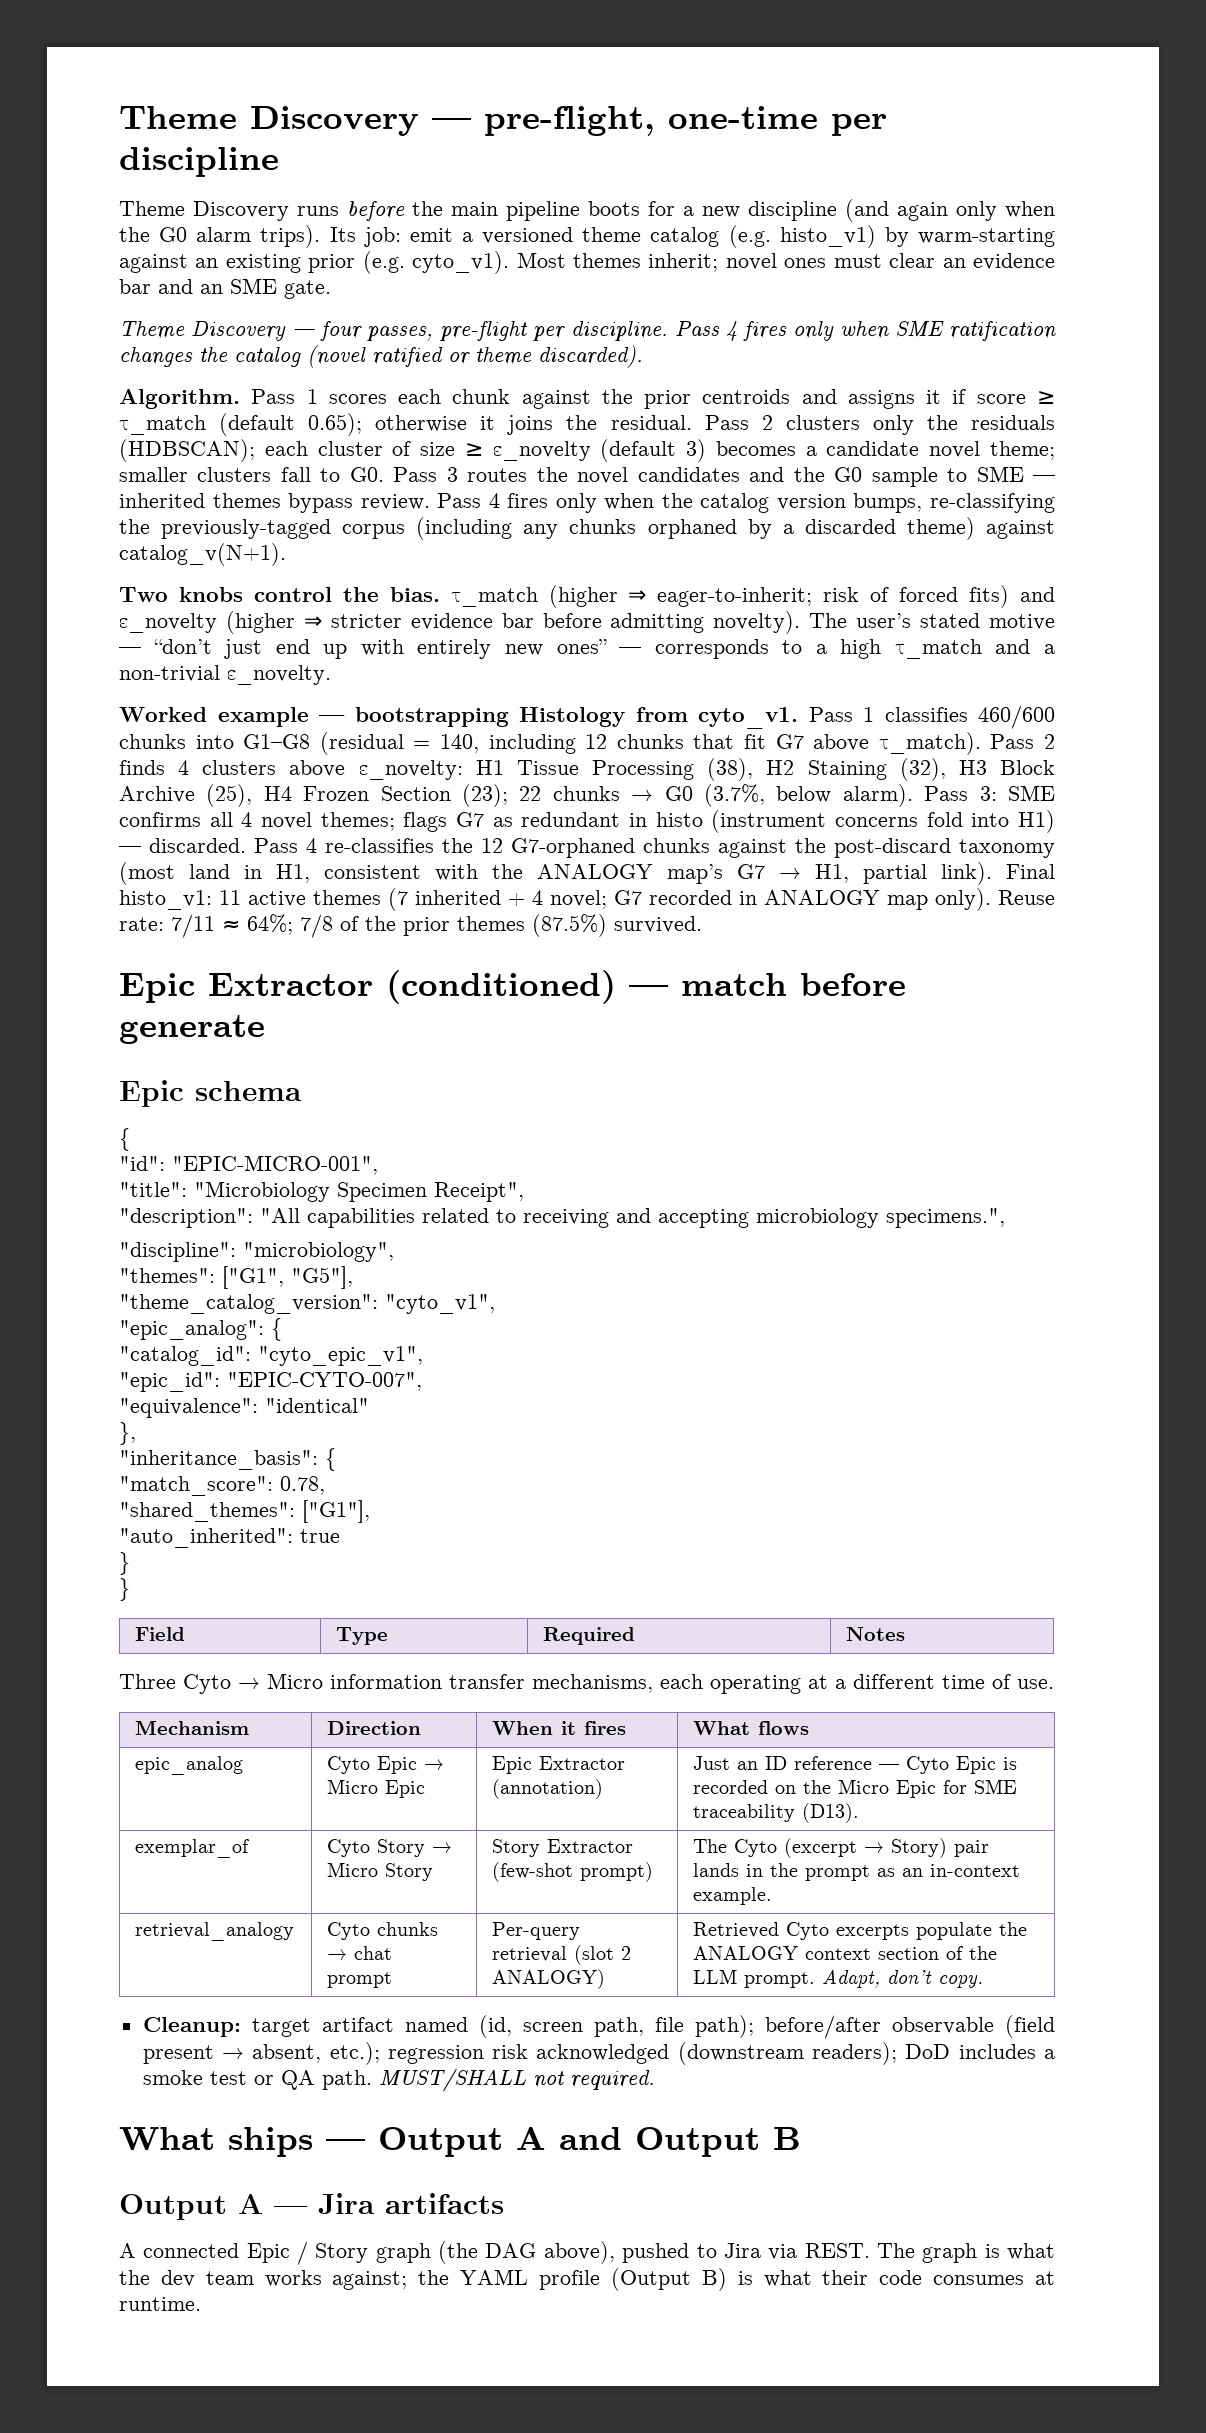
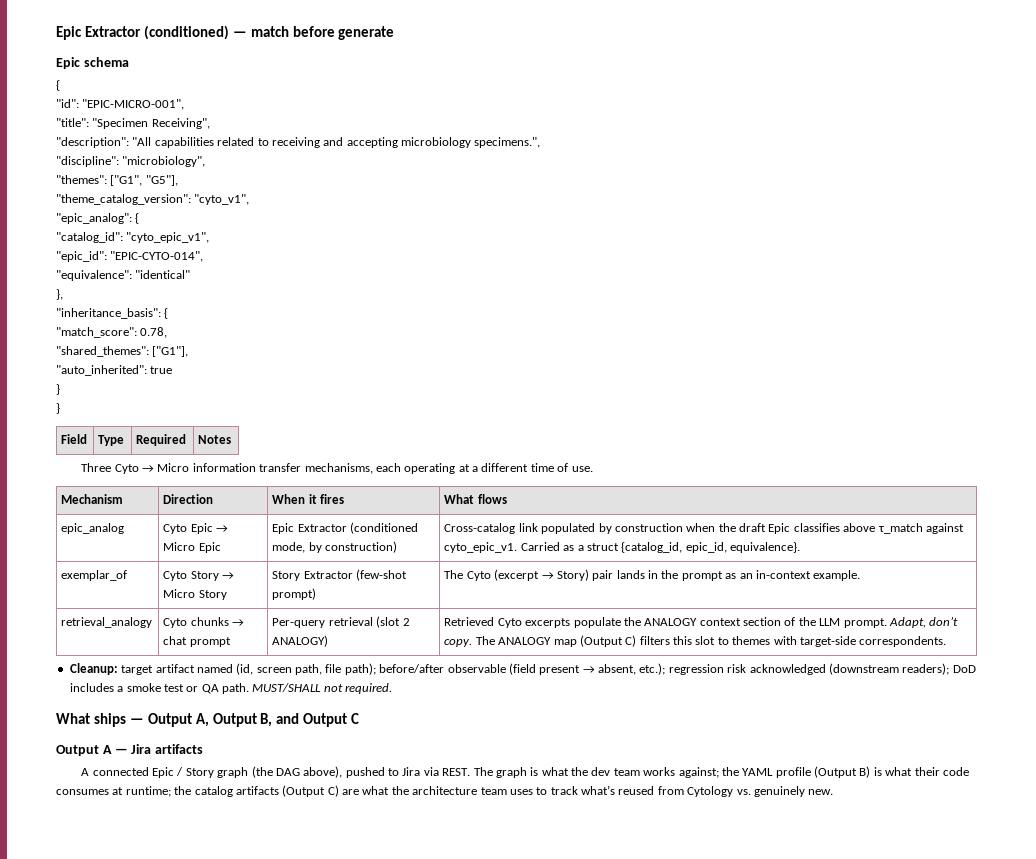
[119,106,887,136] [119,147,279,177] [119,199,1055,222] [119,225,1055,248] [119,251,1055,274] [119,278,331,299] [119,321,1056,341] [119,345,643,368] [119,389,1055,409] [119,413,1056,436] [119,439,1055,462] [119,466,1056,487] [119,493,1055,513] [119,517,1055,540] [119,543,286,566] [119,585,1055,608] [119,611,1055,634] [119,639,1055,659] [119,665,331,685] [119,705,1055,729] [119,732,1056,755] [119,758,1056,781] [119,784,1055,807] [119,810,1055,833] [119,838,1055,858] [119,862,1055,885] [119,888,1055,911] [119,914,702,938] Theme Discovery — pre-flight, one-time per discipline // Theme Discovery runs before the main pipeline boots for a new discipline (and again only when the G0 alarm trips). Its job: emit a versioned theme catalog (e.g. histo_v1) by warm-starting against an existing prior (e.g. cyto_v1). Most themes inherit; novel ones must clear an evidence bar and an SME gate. // Theme Discovery — four passes, pre-flight per discipline. Pass 4 fires only when SME ratification changes the catalog (novel ratified or theme discarded). // Algorithm. Pass 1 scores each chunk against the prior centroids and assigns it if score ≥ τ_match (default 0.65); otherwise it joins the residual. Pass 2 clusters only the residuals (HDBSCAN); each cluster of size ≥ ε_novelty (default 3) becomes a candidate novel theme; smaller clusters fall to G0. Pass 3 routes the novel candidates and the G0 sample to SME — inherited themes bypass review. Pass 4 fires only when the catalog version bumps, re-classifying the previously-tagged corpus (including any chunks orphaned by a discarded theme) against catalog_v(N+1). // Two knobs control the bias. τ_match (higher ⇒ eager-to-inherit; risk of forced fits) and ε_novelty (higher ⇒ stricter evidence bar before admitting novelty). The user’s stated motive — “don’t just end up with entirely new ones” — corresponds to a high τ_match and a non-trivial ε_novelty. // Worked example — bootstrapping Histology from cyto_v1. Pass 1 classifies 460/600 chunks into G1–G8 (residual = 140, including 12 chunks that fit G7 above τ_match). Pass 2 finds 4 clusters above ε_novelty: H1 Tissue Processing (38), H2 Staining (32), H3 Block Archive (25), H4 Frozen Section (23); 22 chunks → G0 (3.7%, below alarm). Pass 3: SME confirms all 4 novel themes; flags G7 as redundant in histo (instrument concerns fold into H1) — discarded. Pass 4 re-classifies the 12 G7-orphaned chunks against the post-discard taxonomy (most land in H1, consistent with the ANALOGY map’s G7 → H1, partial link). Final histo_v1: 11 active themes (7 inherited + 4 novel; G7 recorded in ANALOGY map only). Reuse rate: 7/11 ≈ 64%; 7/8 of the prior themes (87.5%) survived. // -> (56, 33) none
[194,1181,524,1202] "Microbiology Specimen Receipt", -> [92,118,210,129] "Specimen Receiving",
[227,1372,422,1391] "EPIC-CYTO-007", -> [110,251,204,262] "EPIC-CYTO-014",
[492,1779,604,1799] [693,1756,1018,1774] [693,1779,1018,1798] [693,1803,860,1823] (annotation) | Just an ID reference — Cyto Epic is recorded on the Micro Epic for SME traceability (D13). -> [350,522,419,534] [272,541,398,553] [444,523,964,534] [444,542,801,553] (conditioned mode, by construction) | Cross-catalog link populated by construction when the draft Epic classifies above τ_match against cyto_epic_v1. Carried as a struct {catalog_id, epic_id, equivalence}.
(984, 1981) none -> [475,635,947,647] The ANALOGY map (Output C) filters this slot to themes with target-side correspondents.
[516,2127,546,2150] A -> [195,713,273,727] A, Output B,
[773,2127,801,2150] B -> [351,713,360,724] C
[119,2297,201,2311] runtime. -> [125,785,834,797] runtime; the catalog artifacts (Output C) are what the architecture team uses to track what’s reused from Cytology vs. genuinely new.

